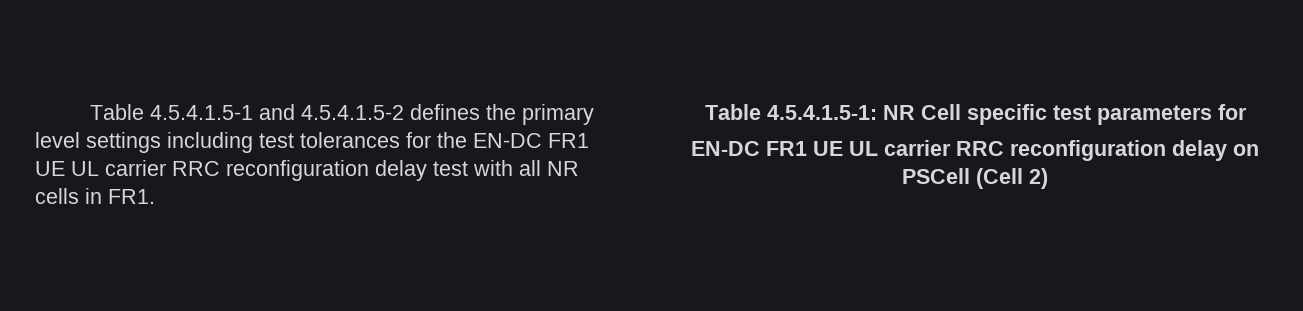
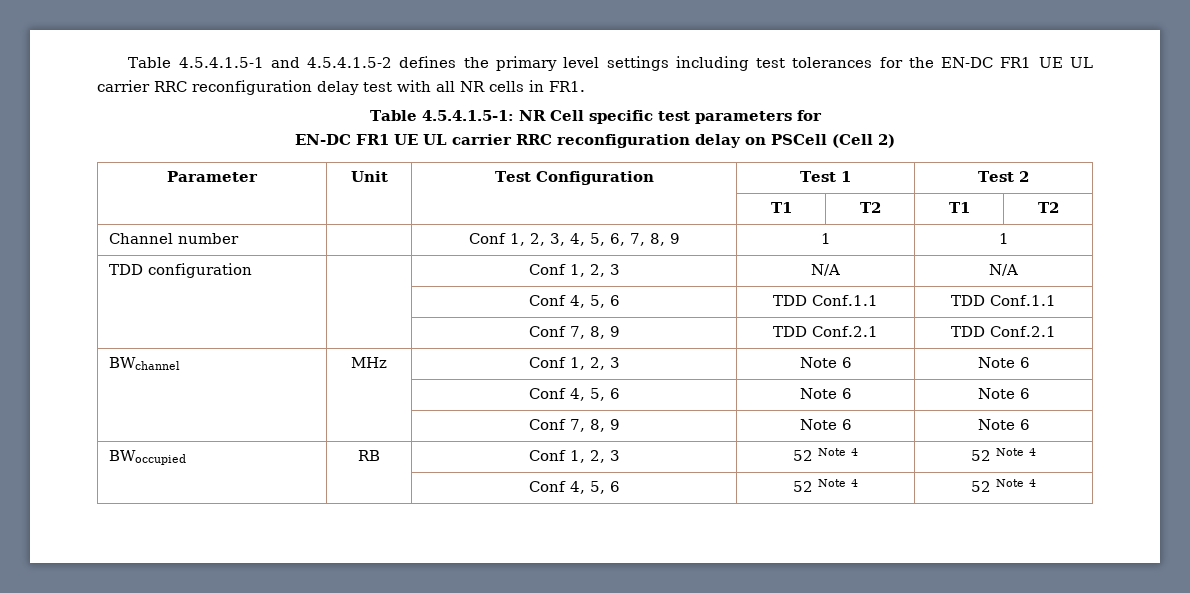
(1048, 178) none -> [167,171,258,182] [350,171,388,182] [494,171,654,185] [800,171,851,182] [978,171,1029,182] [770,202,792,213] [859,202,881,213] [948,202,970,213] [1037,202,1059,213] [108,233,239,244] [468,233,680,246] [820,233,831,244] [998,233,1009,244] [108,263,252,278] [528,264,620,277] [811,264,840,276] [989,264,1018,276] [528,295,620,308] [773,295,878,306] [951,295,1056,306] [528,326,620,339] [773,326,878,337] [951,326,1056,337] [108,357,180,370] [351,357,387,368] [528,357,620,370] [799,357,852,368] [977,357,1030,368] [528,388,620,401] [799,388,852,399] [977,388,1030,399] [528,419,620,432] [799,419,852,430] [977,419,1030,430] [108,450,186,465] [358,450,380,461] [528,450,620,463] [793,448,858,461] [971,448,1036,461] [528,481,620,494] [793,479,858,492] [971,479,1036,492] // Parameter | Unit | Test Configuration | Test 1 | Test 2 // | | | T1 | T2 | T1 | T2 // Channel number | | Conf 1, 2, 3, 4, 5, 6, 7, 8, 9 | 1 | 1 // TDD configuration | | Conf 1, 2, 3 | N/A | N/A // | | Conf 4, 5, 6 | TDD Conf.1.1 | TDD Conf.1.1 // | | Conf 7, 8, 9 | TDD Conf.2.1 | TDD Conf.2.1 // BWchannel | MHz | Conf 1, 2, 3 | Note 6 | Note 6 // | | Conf 4, 5, 6 | Note 6 | Note 6 // | | Conf 7, 8, 9 | Note 6 | Note 6 // BWoccupied | RB | Conf 1, 2, 3 | 52 Note 4 | 52 Note 4 // | | Conf 4, 5, 6 | 52 Note 4 | 52 Note 4

